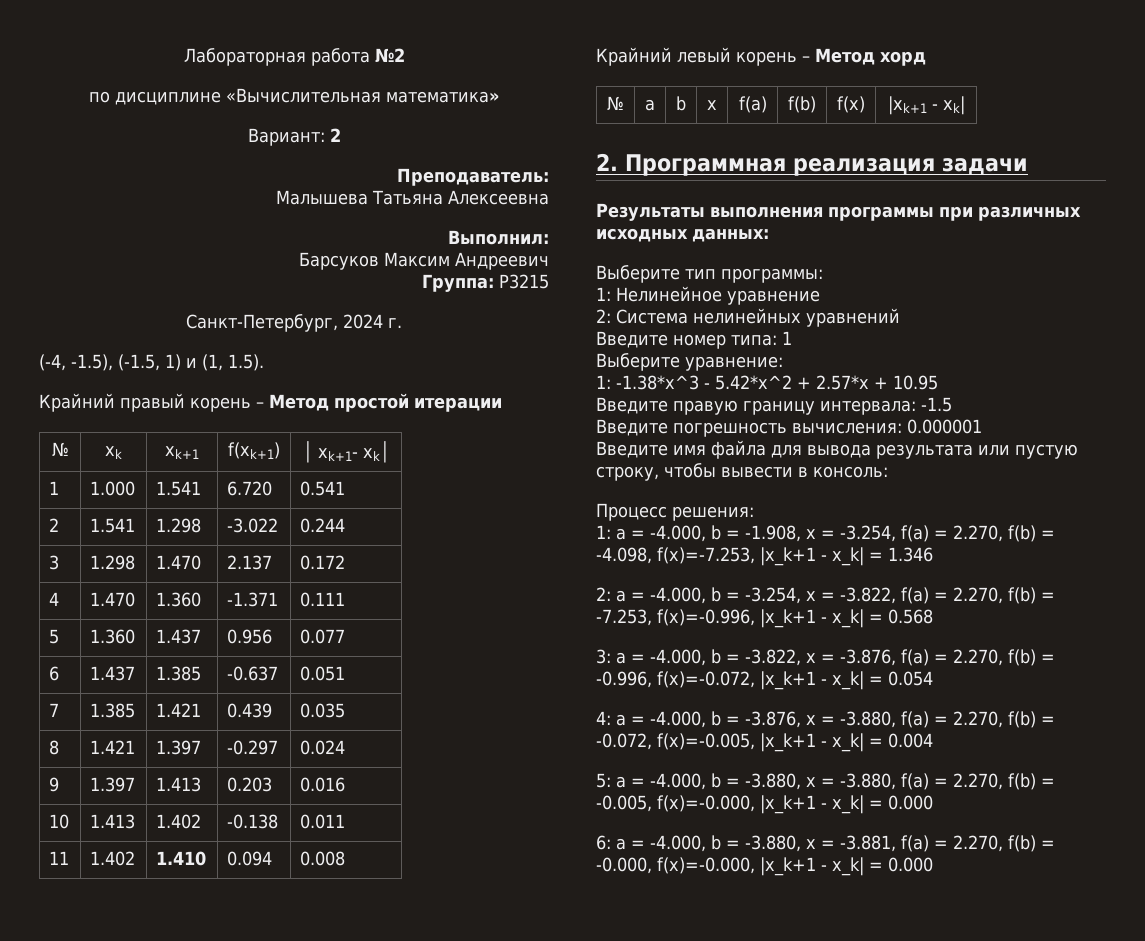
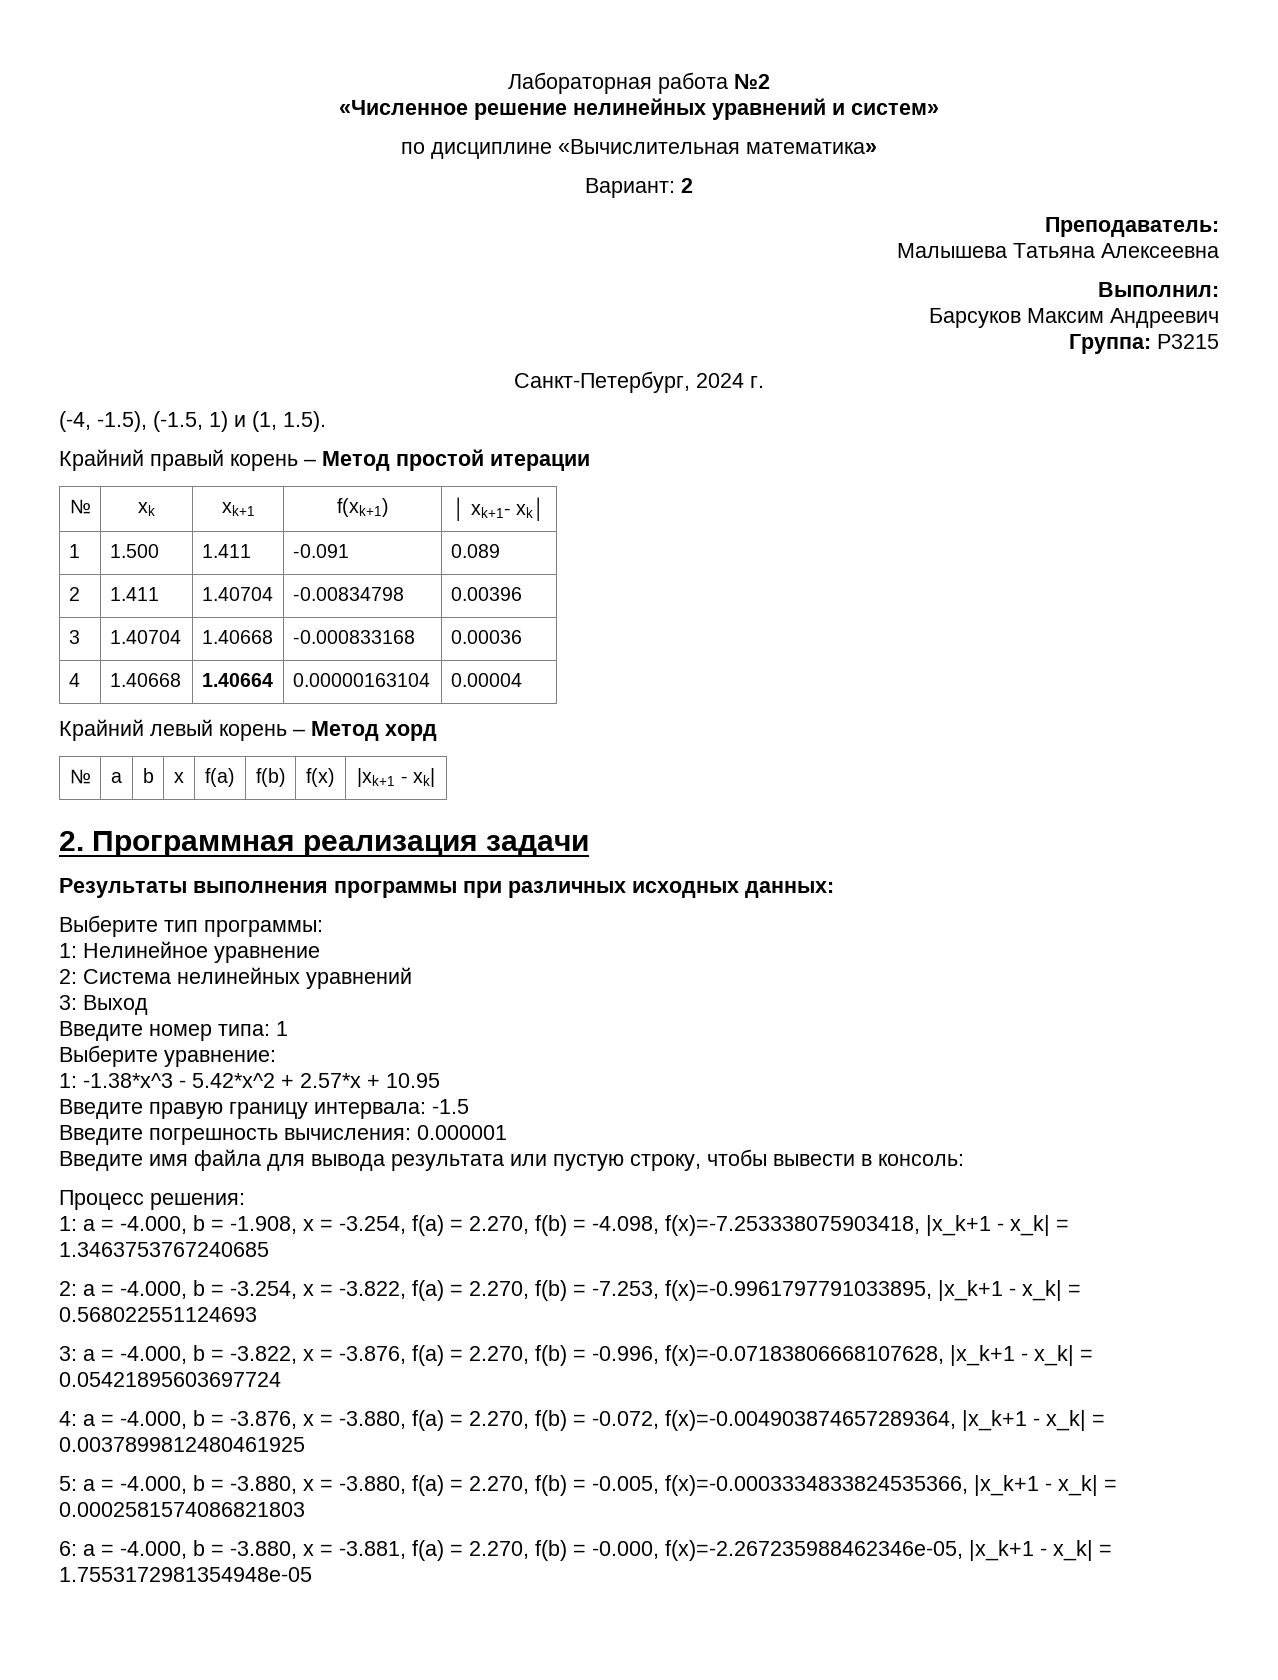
(405, 55) none -> [339,98,939,120] // «Численное решение нелинейных уравнений и систем»
[90,481,136,496] [156,481,202,496] [227,481,273,496] [300,481,346,496] [49,518,60,532] [90,518,136,533] [156,518,202,533] [227,518,279,533] [300,518,346,533] [49,555,60,570] [90,555,136,570] [156,555,202,570] [227,555,273,570] [300,555,346,570] [49,592,60,606] [90,592,136,607] [156,592,202,607] [227,592,279,607] [300,592,346,607] [49,629,60,644] [90,629,136,644] [156,629,202,644] [227,629,273,644] [300,629,346,644] [49,666,60,681] [90,666,136,681] [156,666,202,681] [227,666,279,681] [300,666,346,681] [49,703,60,717] [90,703,136,718] [156,703,202,717] [227,703,273,718] [300,703,346,718] [49,740,60,755] [90,740,136,754] [156,740,202,755] [227,740,279,755] [300,740,346,755] [49,777,60,792] [90,777,136,792] [156,777,202,792] [227,777,273,792] [300,777,346,792] [49,814,70,829] [90,814,136,829] [156,814,202,829] [227,814,279,829] [300,814,346,829] [49,851,70,865] [90,851,136,866] [156,851,207,866] [227,851,273,866] [300,851,346,866] 1.000 | 1.541 | 6.720 | 0.541 // 2 | 1.541 | 1.298 | -3.022 | 0.244 // 3 | 1.298 | 1.470 | 2.137 | 0.172 // 4 | 1.470 | 1.360 | -1.371 | 0.111 // 5 | 1.360 | 1.437 | 0.956 | 0.077 // 6 | 1.437 | 1.385 | -0.637 | 0.051 // 7 | 1.385 | 1.421 | 0.439 | 0.035 // 8 | 1.421 | 1.397 | -0.297 | 0.024 // 9 | 1.397 | 1.413 | 0.203 | 0.016 // 10 | 1.413 | 1.402 | -0.138 | 0.011 // 11 | 1.402 | 1.410 | 0.094 | 0.008 -> [109,544,159,558] [201,544,251,558] [292,544,349,558] [450,544,500,558] [68,587,80,601] [109,587,159,601] [201,587,273,601] [292,587,404,601] [450,587,522,601] [68,630,80,644] [109,630,181,644] [201,630,273,644] [292,630,415,644] [450,630,522,644] [68,673,80,687] [109,673,181,687] [201,673,273,687] [292,673,430,687] [450,673,522,687] 1.500 | 1.411 | -0.091 | 0.089 // 2 | 1.411 | 1.40704 | -0.00834798 | 0.00396 // 3 | 1.40704 | 1.40668 | -0.000833168 | 0.00036 // 4 | 1.40668 | 1.40664 | 0.00000163104 | 0.00004
(900, 317) none -> [59,995,148,1015] // 3: Выход
[657,547,933,566] f(x)=-7.253, |x_k+1 - x_k| = 1.346 -> [665,1215,1069,1236] [59,1242,269,1257] f(x)=-7.253338075903418, |x_k+1 - x_k| = 1.3463753767240685
[657,609,933,628] f(x)=-0.996, |x_k+1 - x_k| = 0.568 -> [665,1280,1081,1301] [59,1307,257,1322] f(x)=-0.9961797791033895, |x_k+1 - x_k| = 0.568022551124693
[657,671,933,690] f(x)=-0.072, |x_k+1 - x_k| = 0.054 -> [665,1345,1093,1366] [59,1372,281,1387] f(x)=-0.07183806668107628, |x_k+1 - x_k| = 0.05421895603697724
[657,733,933,752] f(x)=-0.005, |x_k+1 - x_k| = 0.004 -> [665,1410,1105,1431] [59,1437,305,1452] f(x)=-0.004903874657289364, |x_k+1 - x_k| = 0.0037899812480461925
[657,795,933,814] f(x)=-0.000, |x_k+1 - x_k| = 0.000 -> [665,1475,1117,1496] [59,1502,305,1517] f(x)=-0.0003334833824535366, |x_k+1 - x_k| = 0.0002581574086821803
[657,857,933,876] f(x)=-0.000, |x_k+1 - x_k| = 0.000 -> [665,1540,1112,1561] [59,1567,312,1582] f(x)=-2.267235988462346e-05, |x_k+1 - x_k| = 1.7553172981354948e-05

